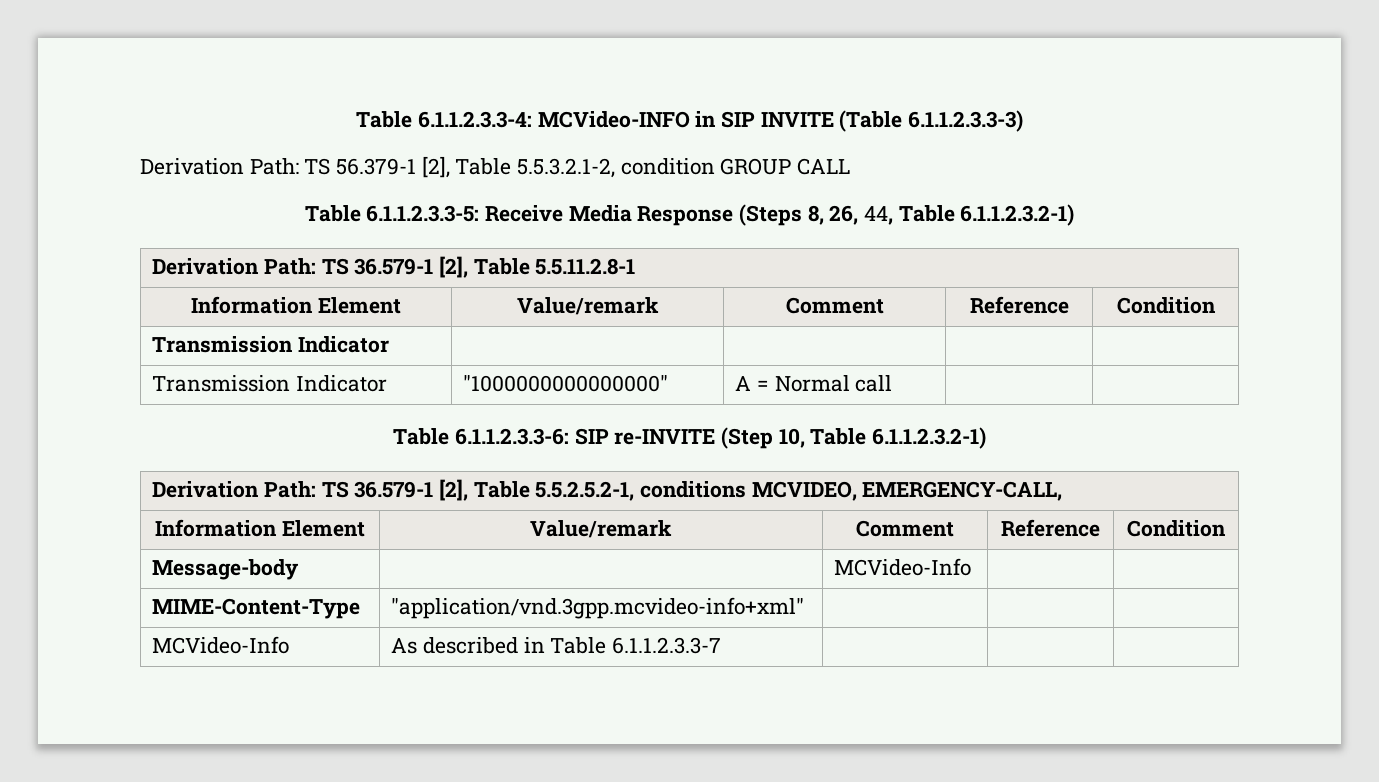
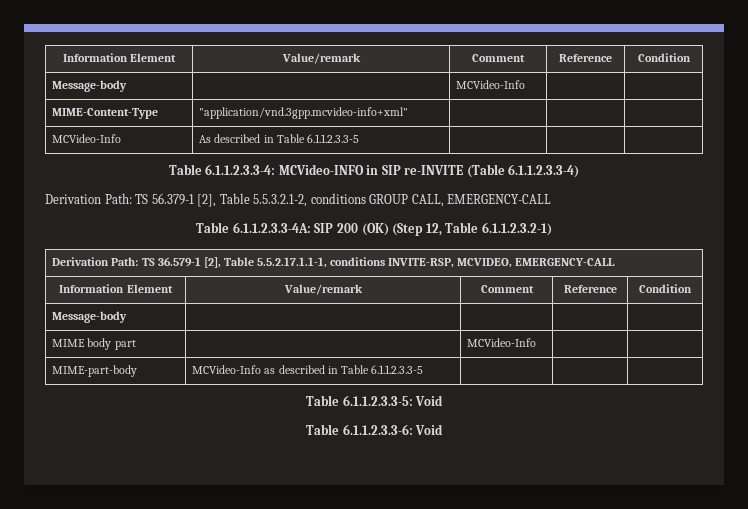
[356,110,1023,132] [140,156,851,178] [304,204,1075,226] [152,256,636,278] [191,296,401,314] [516,297,659,315] [785,297,884,314] [969,296,1069,314] [1116,297,1216,314] [152,336,389,353] [152,375,387,392] [463,375,669,392] [735,375,893,392] [393,427,986,449] [152,479,1063,501] Table 6.1.1.2.3.3-4: MCVideo-INFO in SIP INVITE (Table 6.1.1.2.3.3-3) // Derivation Path: TS 56.379-1 [2], Table 5.5.3.2.1-2, condition GROUP CALL // Table 6.1.1.2.3.3-5: Receive Media Response (Steps 8, 26, 44, Table 6.1.1.2.3.2-1) // Derivation Path: TS 36.579-1 [2], Table 5.5.11.2.8-1 // Information Element | Value/remark | Comment | Reference | Condition // Transmission Indicator | | | | // Transmission Indicator | "1000000000000000" | A = Normal call | | // Table 6.1.1.2.3.3-6: SIP re-INVITE (Step 10, Table 6.1.1.2.3.2-1) // Derivation Path: TS 36.579-1 [2], Table 5.5.2.5.2-1, conditions MCVIDEO, EMERGENCY-CALL, // -> (62, 57) none
[611,637,721,654] 6.1.1.2.3.3-7 | | | -> [306,134,359,143] [168,164,580,178] [45,193,552,207] [196,222,552,236] [52,257,616,268] [59,284,173,293] [283,284,363,295] [480,285,534,293] [563,285,617,293] [639,284,692,293] [52,311,128,323] [52,338,136,350] [467,338,537,347] [52,365,138,377] [192,365,423,374] [305,395,444,406] [305,424,444,435] 6.1.1.2.3.3-5 | | | // Table 6.1.1.2.3.3-4: MCVideo-INFO in SIP re-INVITE (Table 6.1.1.2.3.3-4) // Derivation Path: TS 56.379-1 [2], Table 5.5.3.2.1-2, conditions GROUP CALL, EMERGENCY-CALL // Table 6.1.1.2.3.3-4A: SIP 200 (OK) (Step 12, Table 6.1.1.2.3.2-1) // Derivation Path: TS 36.579-1 [2], Table 5.5.2.17.1.1-1, conditions INVITE-RSP, MCVIDEO, EMERGENCY-CALL // Information Element | Value/remark | Comment | Reference | Condition // Message-body | | | | // MIME body part | | MCVideo-Info | | // MIME-part-body | MCVideo-Info as described in Table 6.1.1.2.3.3-5 | | | // Table 6.1.1.2.3.3-5: Void // Table 6.1.1.2.3.3-6: Void

